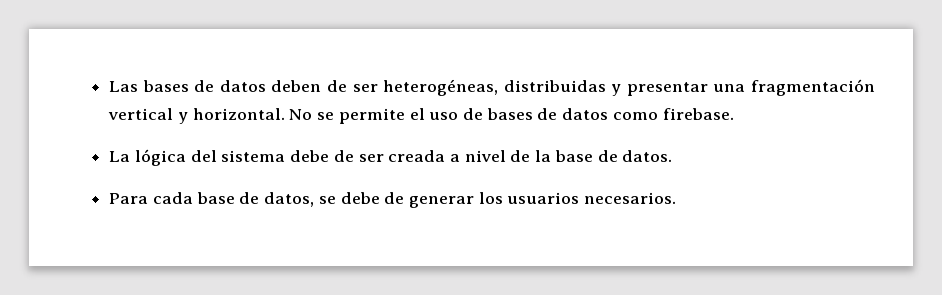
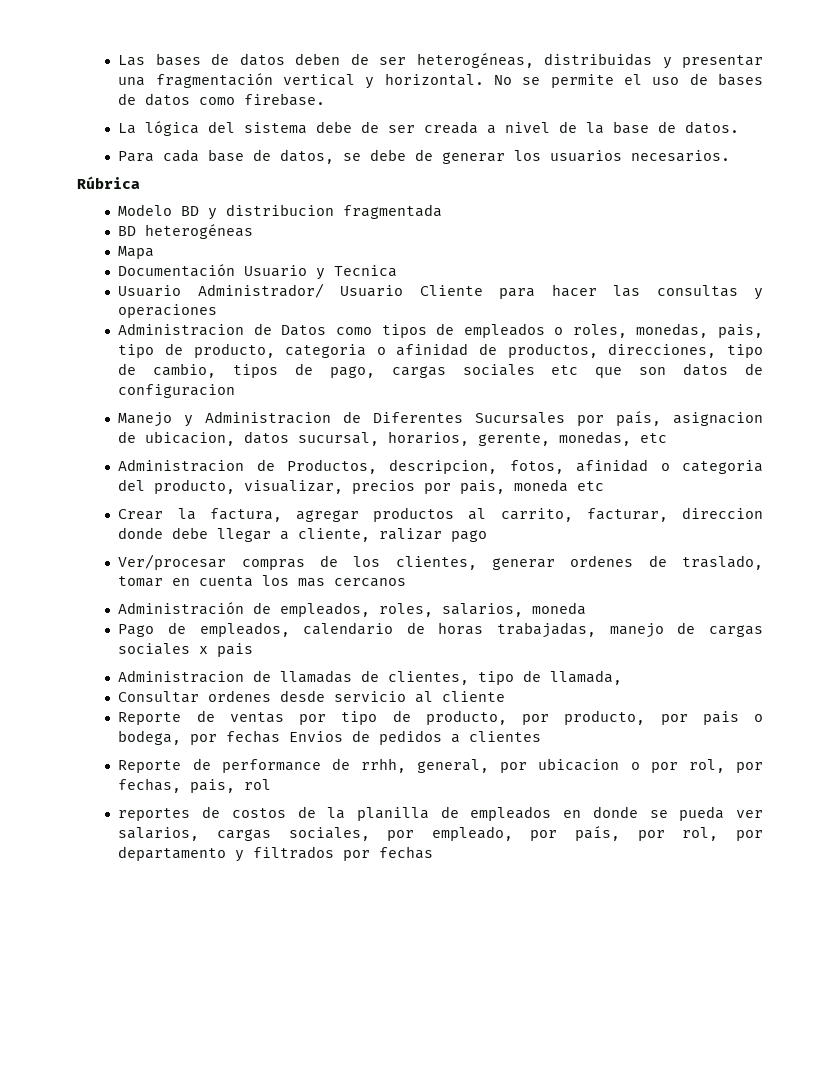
(677, 198) none -> [77,176,140,189] [118,204,443,220] [118,224,254,239] [118,246,155,259] [118,264,398,280] [118,283,763,300] [118,304,218,318] [118,323,763,338] [118,343,764,358] [118,363,764,378] [118,384,236,398] [118,411,763,427] [118,431,668,446] [118,459,764,474] [118,479,605,494] [118,507,763,522] [118,527,488,542] [118,554,763,570] [118,575,407,587] [118,602,587,617] [118,622,764,638] [118,643,254,657] [118,670,623,685] [118,690,506,703] [118,710,764,725] [118,730,542,745] [118,758,763,773] [118,778,272,793] [118,806,764,821] [118,826,764,841] [118,846,434,862] // Rúbrica // Modelo BD y distribucion fragmentada // BD heterogéneas // Мара // Documentación Usuario y Tecnica // Usuario Administrador/ Usuario Cliente para hacer las consultas y operaciones // Administracion de Datos como tipos de empleados o roles, monedas, pais, tipo de producto, categoria o afinidad de productos, direcciones, tipo de cambio, tipos de pago, cargas sociales etc que son datos de configuracion // Manejo y Administracion de Diferentes Sucursales por país, asignacion de ubicacion, datos sucursal, horarios, gerente, monedas, etc // Administracion de Productos, descripcion, fotos, afinidad o categoria del producto, visualizar, precios por pais, moneda etc // Crear la factura, agregar productos al carrito, facturar, direccion donde debe llegar a cliente, ralizar pago // Ver/procesar compras de los clientes, generar ordenes de traslado, tomar en cuenta los mas cercanos // Administración de empleados, roles, salarios, moneda // Pago de empleados, calendario de horas trabajadas, manejo de cargas sociales x pais // Administracion de llamadas de clientes, tipo de llamada, // Consultar ordenes desde servicio al cliente // Reporte de ventas por tipo de producto, por producto, por pais o bodega, por fechas Envios de pedidos a clientes // Reporte de performance de rrhh, general, por ubicacion o por rol, por fechas, pais, rol // reportes de costos de la planilla de empleados en donde se pueda ver salarios, cargas sociales, por empleado, por país, por rol, por departamento y filtrados por fechas

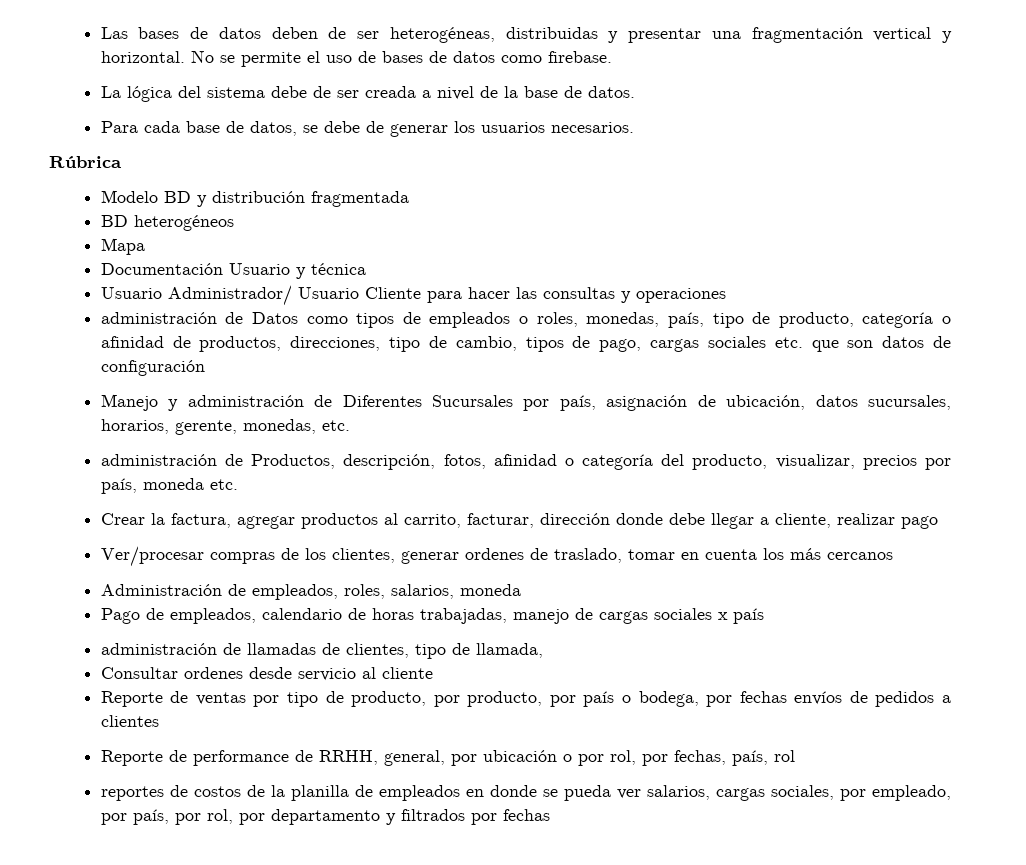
[226,204,335,216] distribucion -> [211,191,305,203] distribución
[145,224,254,239] heterogéneas -> [133,215,234,231] heterogéneos
[334,265,398,277] Tecnica -> [310,263,366,275] técnica
[118,323,245,336] Administracion -> [100,312,217,324] administración
[718,324,763,338] [118,343,367,358] pais, tipo de producto, categoria -> [667,312,934,328] país, tipo de producto, categoría
[551,365,579,375] etc -> [774,337,803,348] etc.
[118,384,236,398] configuracion -> [100,360,205,376] configuración
[205,411,332,424] Administracion -> [187,395,304,407] administración
[672,412,763,426] [118,431,380,446] asignacion de ubicacion, datos sucursal, -> [606,395,952,411] asignación de ubicación, datos sucursales,
[640,433,668,443] [118,459,245,472] etc // Administracion -> [321,420,350,431] [100,454,217,466] etc. // administración
[389,459,498,474] descripcion, -> [343,454,436,470] descripción,
[682,460,764,474] categoria -> [582,454,654,470] categoría
[460,479,605,494] pais, moneda etc -> [100,478,238,494] país, moneda etc.
[681,507,763,519] direccion -> [539,513,610,525] dirección
[379,528,443,540] ralizar -> [836,513,895,525] realizar
[298,578,326,587] mas -> [789,548,821,560] más
[217,643,254,657] [118,670,245,683] pais // Administracion -> [732,608,764,624] [100,643,217,655] país // administración
[702,711,739,725] pais -> [583,691,615,707] país
[289,731,344,742] Envios -> [794,691,843,705] envíos
[360,758,406,773] rrhh, -> [318,750,378,765] RRHH,
[538,758,620,771] ubicacion -> [482,750,557,762] ubicación
[190,779,236,793] pais, -> [731,750,768,766] país,

